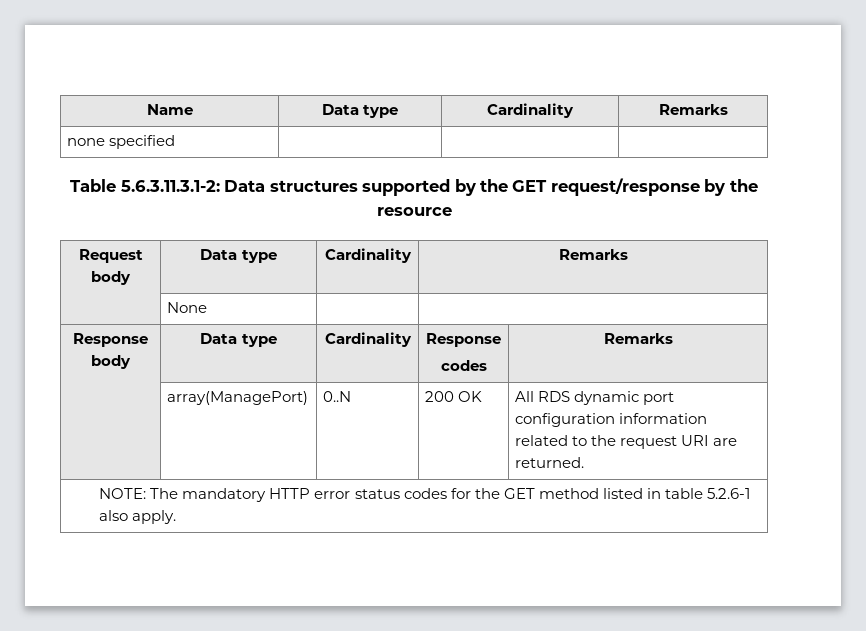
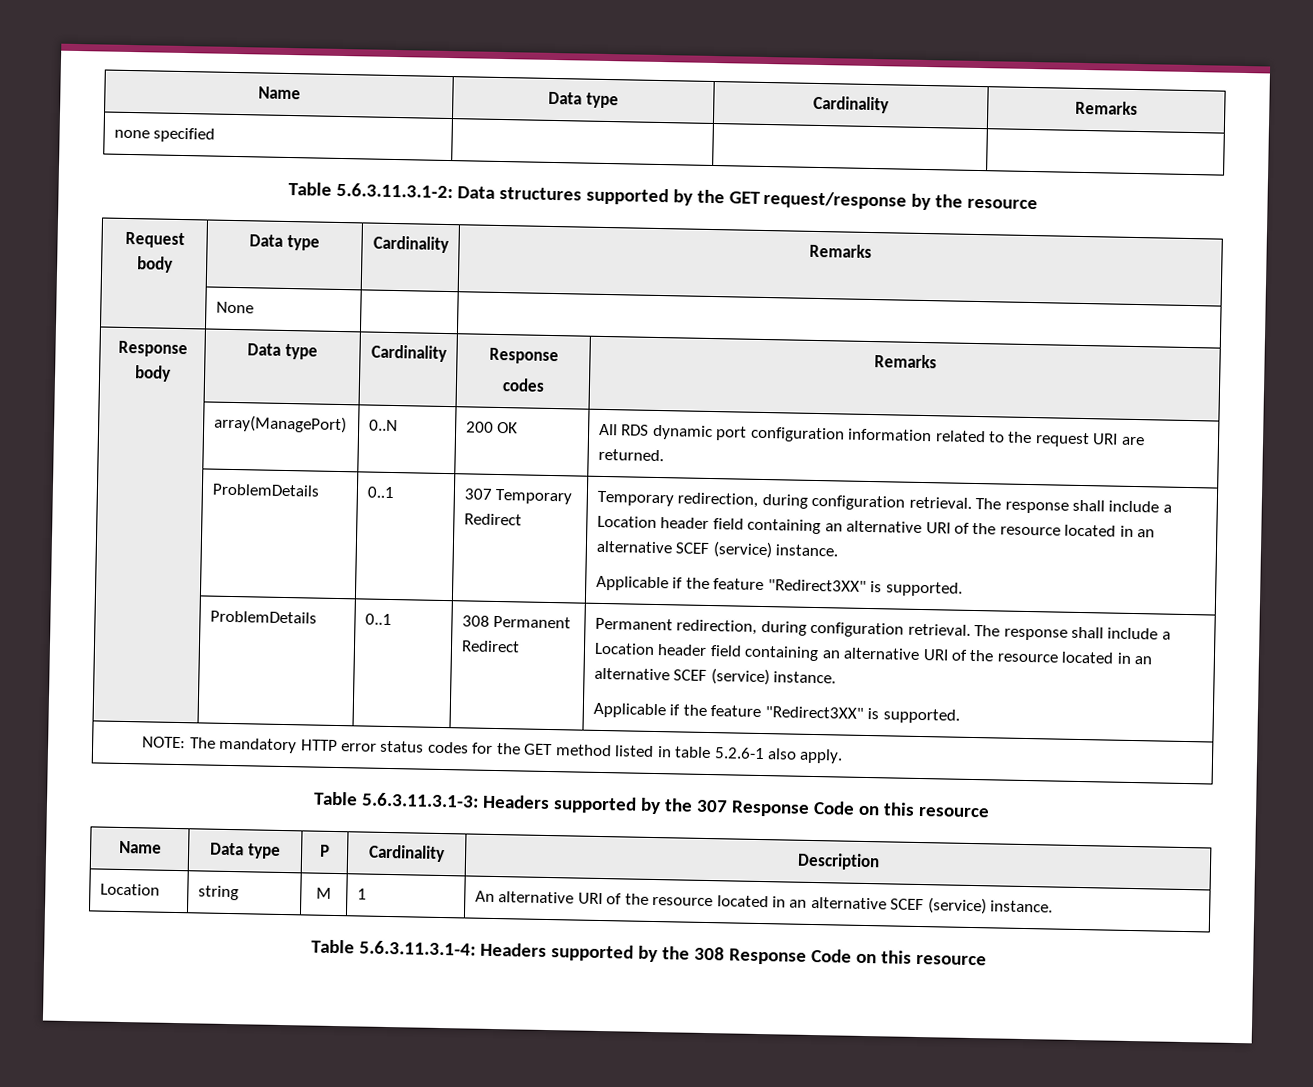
(585, 462) none -> [211,483,320,497] [366,486,395,499] [463,488,573,505] [463,513,522,526] [596,490,1172,514] [596,515,1156,538] [595,540,839,559] [595,575,963,597] [209,610,317,624] [364,613,392,626] [461,615,572,629] [460,640,520,653] [594,617,1171,641] [593,642,1153,665] [593,667,837,686] [592,702,960,724] // | ProblemDetails | 0..1 | 307 Temporary Redirect | Temporary redirection, during configuration retrieval. The response shall include a Location header field containing an alternative URI of the resource located in an alternative SCEF (service) instance. // Applicable if the feature "Redirect3XX" is supported. // | ProblemDetails | 0..1 | 308 Permanent Redirect | Permanent redirection, during configuration retrieval. The response shall include a Location header field containing an alternative URI of the resource located in an alternative SCEF (service) instance. // Applicable if the feature "Redirect3XX" is supported.
(177, 517) none -> [314,791,990,818] [118,840,162,854] [210,842,281,859] [320,844,330,857] [368,844,445,863] [796,852,880,871] [99,883,160,896] [197,885,239,901] [316,887,332,899] [356,888,367,900] [474,890,1054,915] [311,939,987,966] // Table 5.6.3.11.3.1-3: Headers supported by the 307 Response Code on this resource // Name | Data type | P | Cardinality | Description // Location | string | M | 1 | An alternative URI of the resource located in an alternative SCEF (service) instance. // Table 5.6.3.11.3.1-4: Headers supported by the 308 Response Code on this resource

